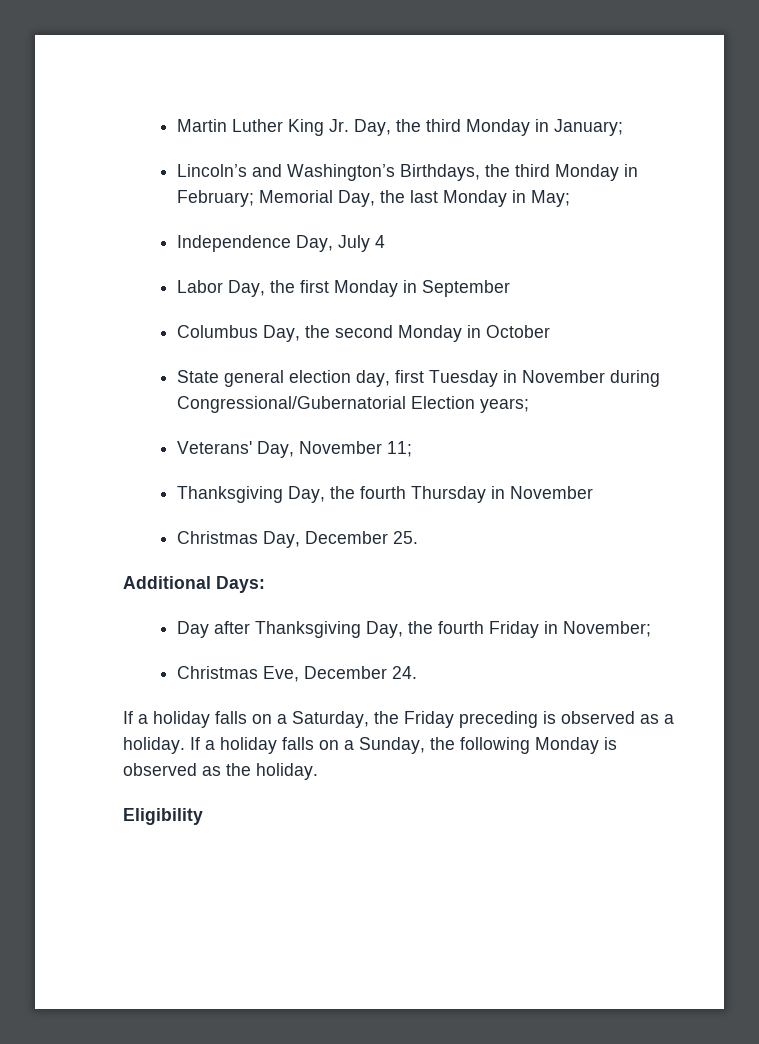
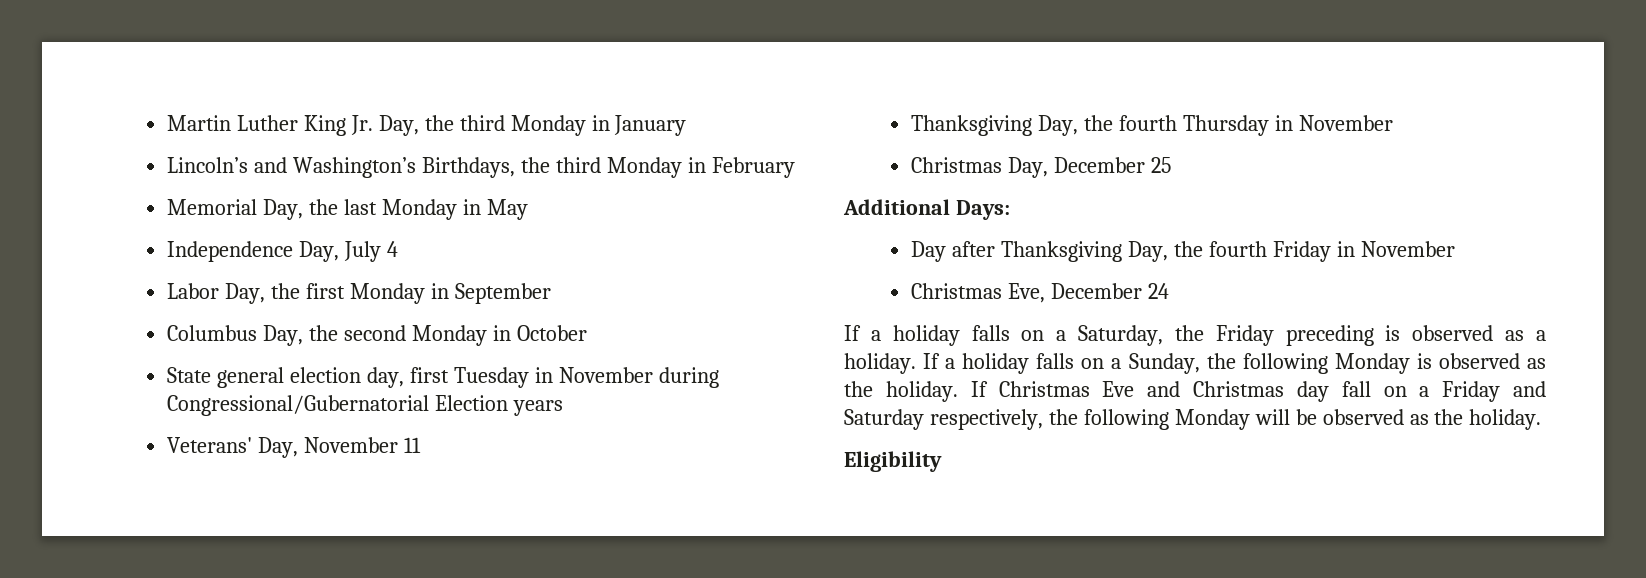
[554,119,624,136] January; -> [614,115,687,136] January
[177,190,255,207] February; -> [711,157,795,178] February //
[531,190,571,207] May; -> [486,199,528,220] May
[480,398,530,413] years; -> [512,400,563,416] years
[387,441,413,457] 11; -> [403,437,421,453] 11
[393,531,419,544] 25. -> [1150,157,1171,173] 25
[563,621,652,637] November; -> [1360,241,1455,257] November
[392,666,418,679] 24. -> [1147,283,1169,299] 24
(318, 771) none -> [970,381,1546,402] [844,409,1542,430] If Christmas Eve and Christmas day fall on a Friday and Saturday respectively, the following Monday will be observed as the holiday.

